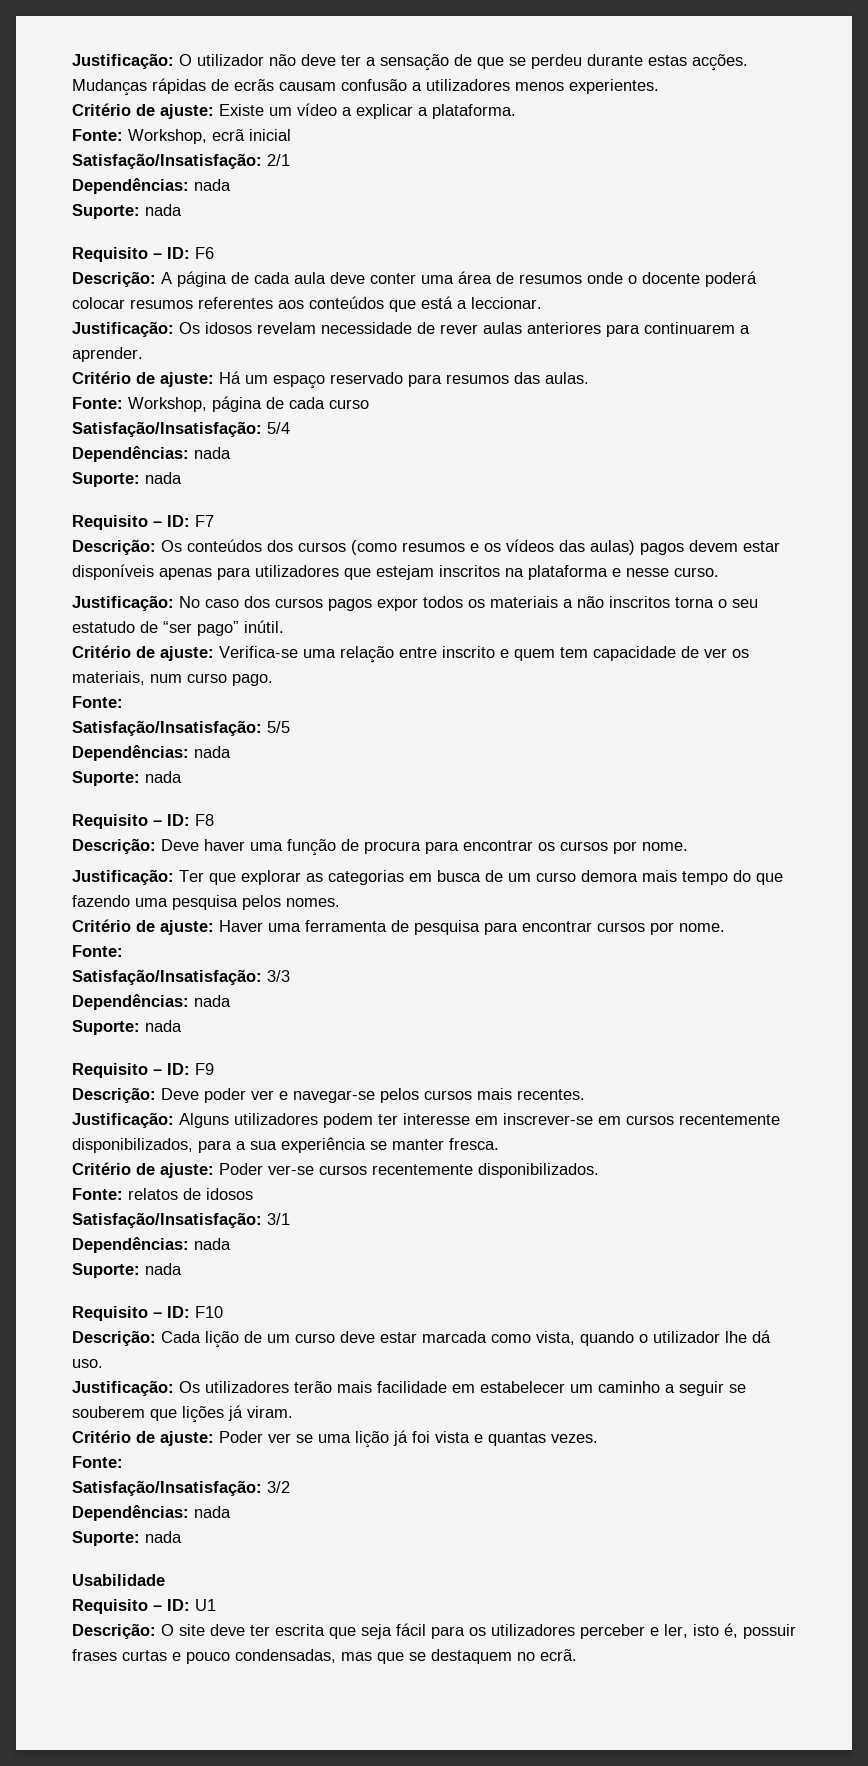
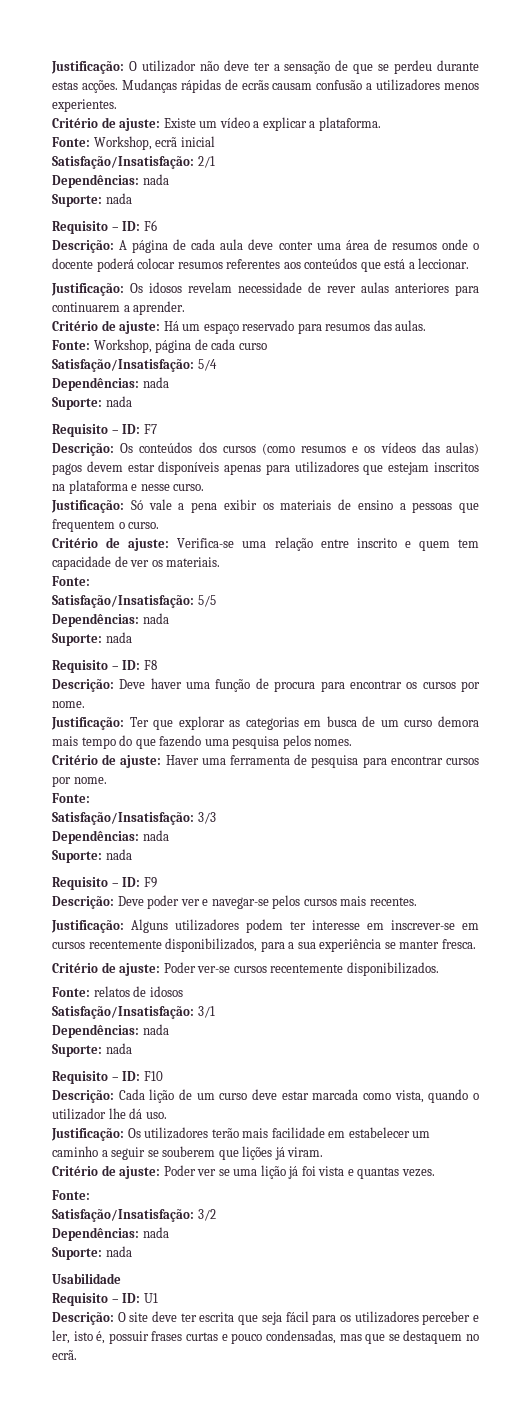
[179,596,758,611] [72,620,284,636] No caso dos cursos pagos expor todos os materiais a não inscritos torna o seu estatudo de “ser pago” inútil. -> [130,499,479,513] [52,519,160,532] Só vale a pena exibir os materiais de ensino a pessoas que frequentem o curso.
[72,671,273,686] materiais, num curso pago. -> [166,557,221,567] materiais.

